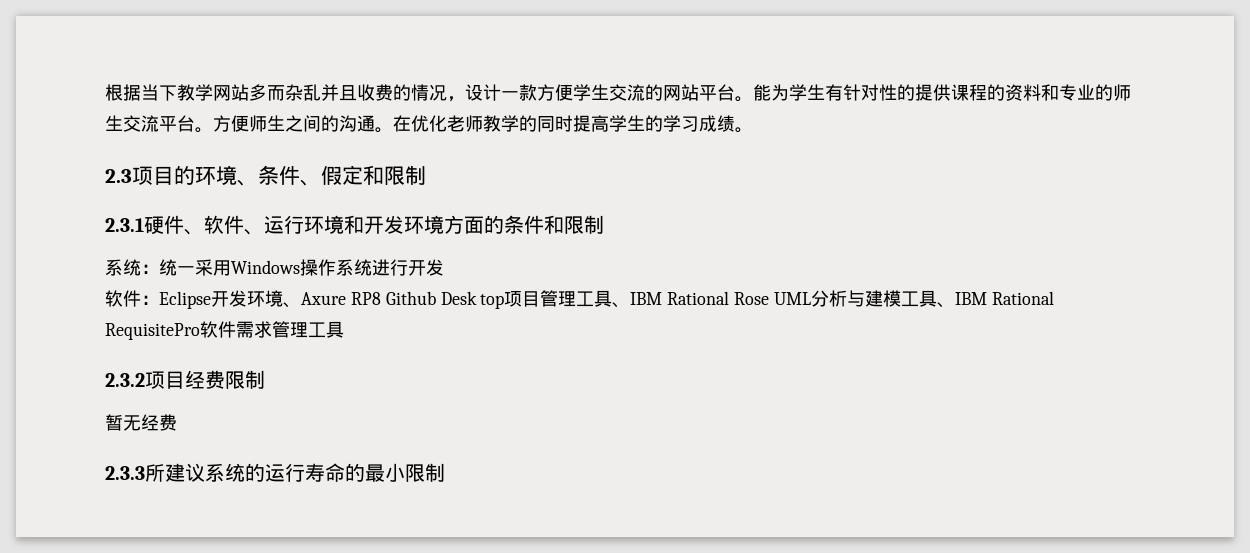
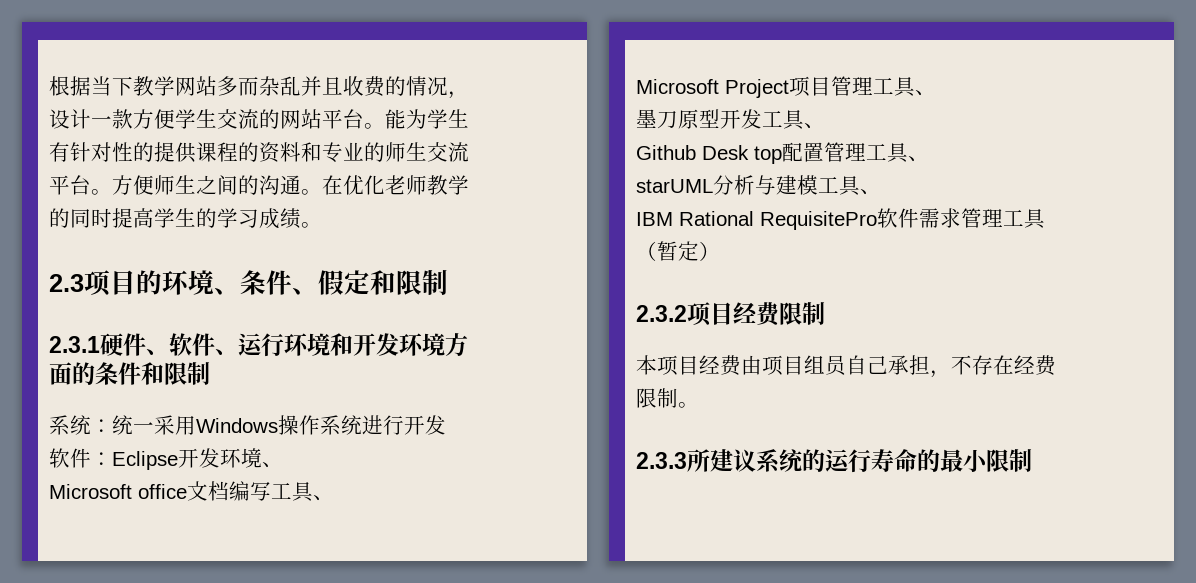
[301,290,812,309] Axure RP8 Github Desk top项目管理工具、IBM Rational Rose UML -> [49,481,334,502] [636,76,936,98] [636,109,825,130] [636,142,929,164] [636,179,713,193] // Microsoft office文档编写工具、 // Microsoft Project项目管理工具、 // 墨刀原型开发工具、 // Github Desk top配置管理工具、 // starUML
(956, 305) none -> (881, 192) //
(344, 329) none -> [636,241,720,261] （暂定）
[105,414,177,431] 暂无经费 -> [636,355,1056,378] [636,388,699,408] 本项目经费由项目组员自己承担，不存在经费限制。

